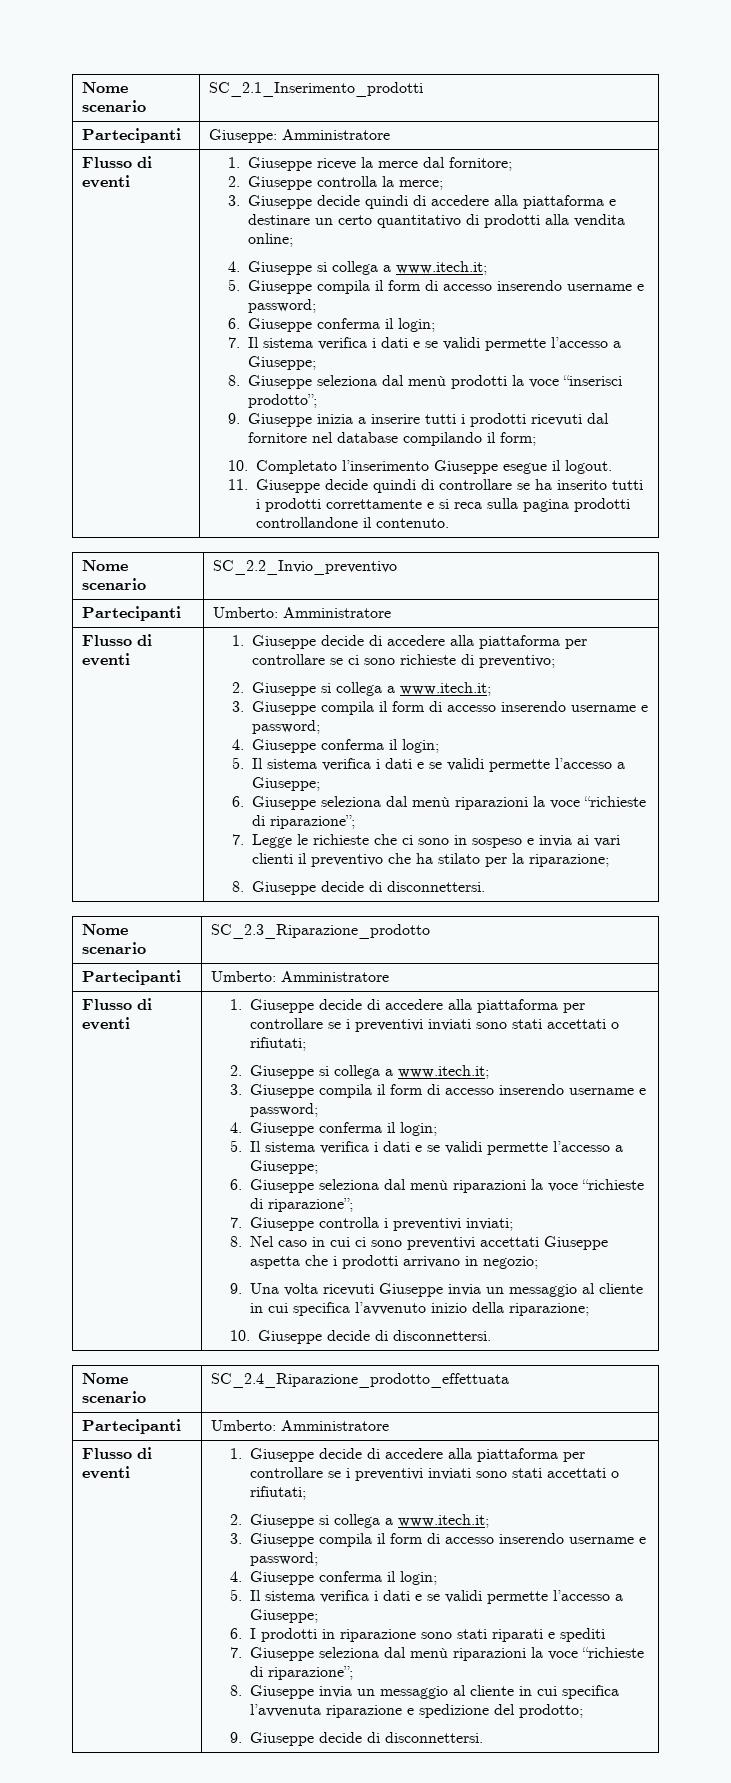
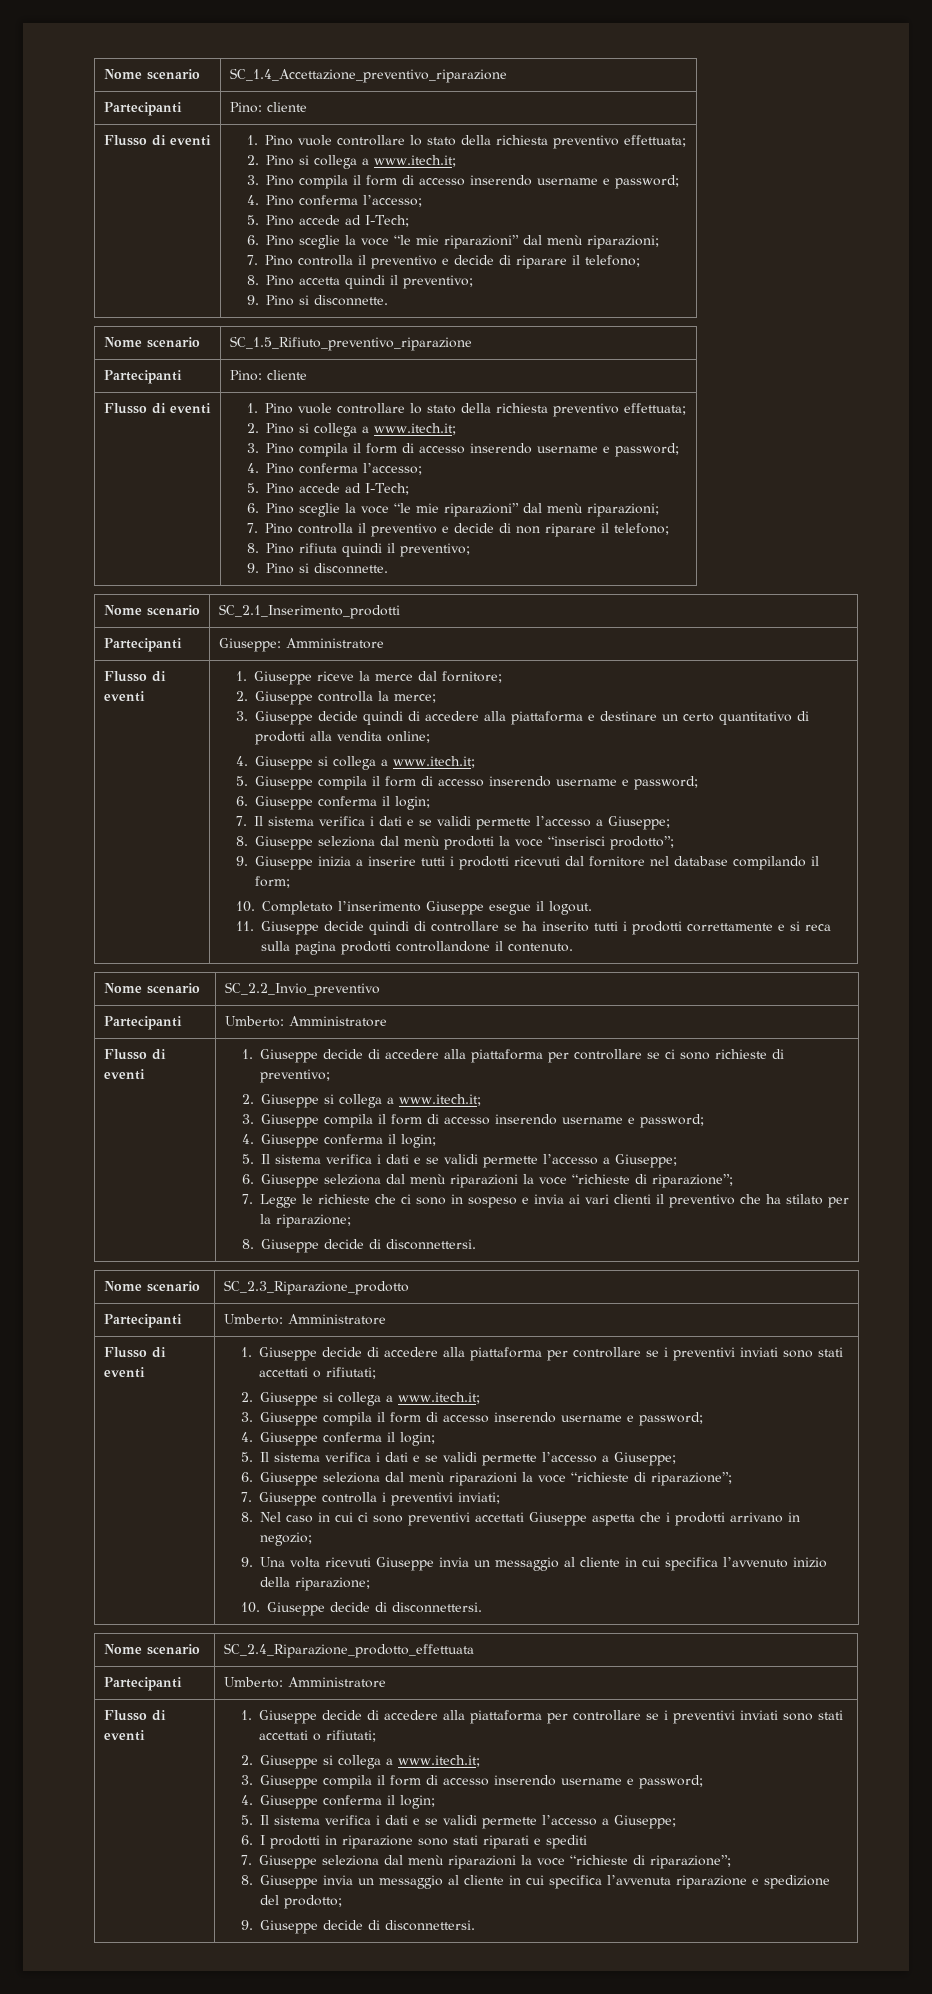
[82,82,129,93] [82,100,147,112] Nome scenario -> [103,69,200,80] [229,68,507,83] [103,102,182,116] [229,102,307,113] [103,135,211,146] [246,135,686,149] [246,155,456,169] [246,175,679,189] [246,195,422,207] [246,215,409,227] [246,235,659,249] [246,255,640,269] [246,275,473,289] [246,295,388,306] [103,337,200,348] [229,336,472,351] [103,370,182,384] [229,370,307,381] [103,403,211,414] [246,403,686,417] [246,423,456,437] [246,443,679,457] [246,463,422,475] [246,483,409,495] [246,503,659,517] [246,523,669,537] [246,543,470,557] [246,563,388,574] [103,605,200,616] Nome scenario | SC_1.4_Accettazione_preventivo_riparazione // Partecipanti | Pino: cliente // Flusso di eventi | 1. Pino vuole controllare lo stato della richiesta preventivo effettuata; // 2. Pino si collega a www.itech.it; // 3. Pino compila il form di accesso inserendo username e password; // 4. Pino conferma l’accesso; // 5. Pino accede ad I-Tech; // 6. Pino sceglie la voce “le mie riparazioni” dal menù riparazioni; // 7. Pino controlla il preventivo e decide di riparare il telefono; // 8. Pino accetta quindi il preventivo; // 9. Pino si disconnette. // Nome scenario | SC_1.5_Rifiuto_preventivo_riparazione // Partecipanti | Pino: cliente // Flusso di eventi | 1. Pino vuole controllare lo stato della richiesta preventivo effettuata; // 2. Pino si collega a www.itech.it; // 3. Pino compila il form di accesso inserendo username e password; // 4. Pino conferma l’accesso; // 5. Pino accede ad I-Tech; // 6. Pino sceglie la voce “le mie riparazioni” dal menù riparazioni; // 7. Pino controlla il preventivo e decide di non riparare il telefono; // 8. Pino rifiuta quindi il preventivo; // 9. Pino si disconnette. // Nome scenario

